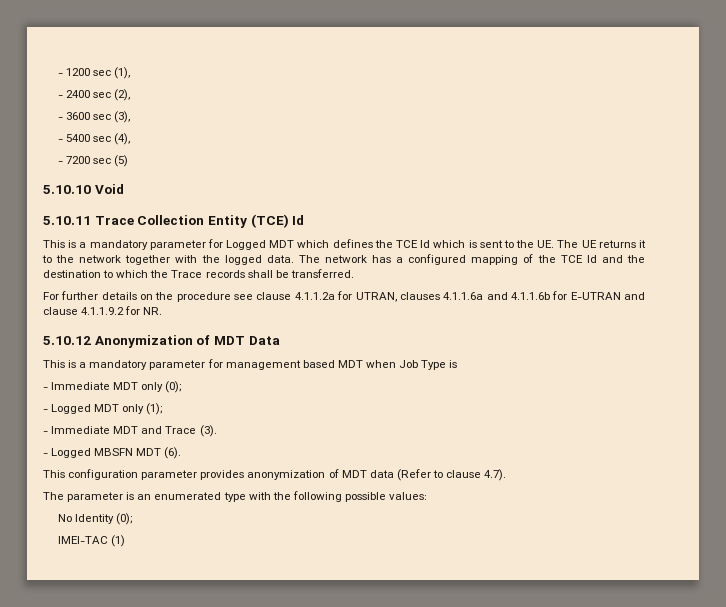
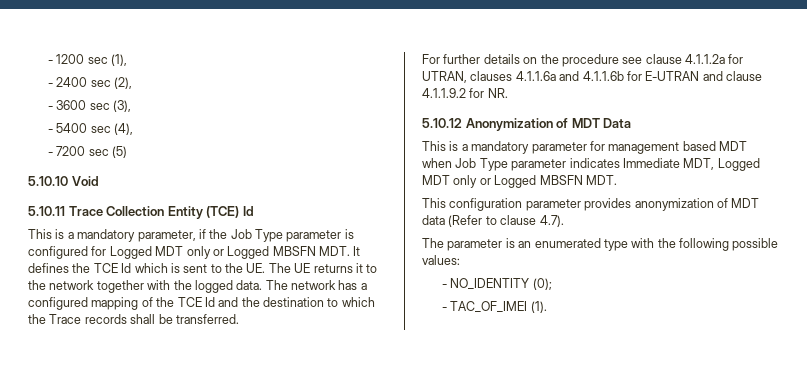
[149,239,330,250] parameter for Logged MDT which -> [137,229,354,242] [28,246,361,259] parameter, if the Job Type parameter is configured for Logged MDT only or Logged MBSFN MDT. It
[449,360,458,368] [43,381,182,393] [43,403,163,415] [43,425,217,437] [43,447,182,459] is // - Immediate MDT only (0); // - Logged MDT only (1); // - Immediate MDT and Trace (3). // - Logged MBSFN MDT (6). -> [511,158,760,171] [422,175,617,188] parameter indicates Immediate MDT, Logged MDT only or Logged MBSFN MDT.
[57,513,132,525] [57,535,125,547] No Identity (0); // IMEI-TAC (1) -> [441,278,552,290] [441,301,547,313] - NO_IDENTITY (0); // - TAC_OF_IMEI (1).

